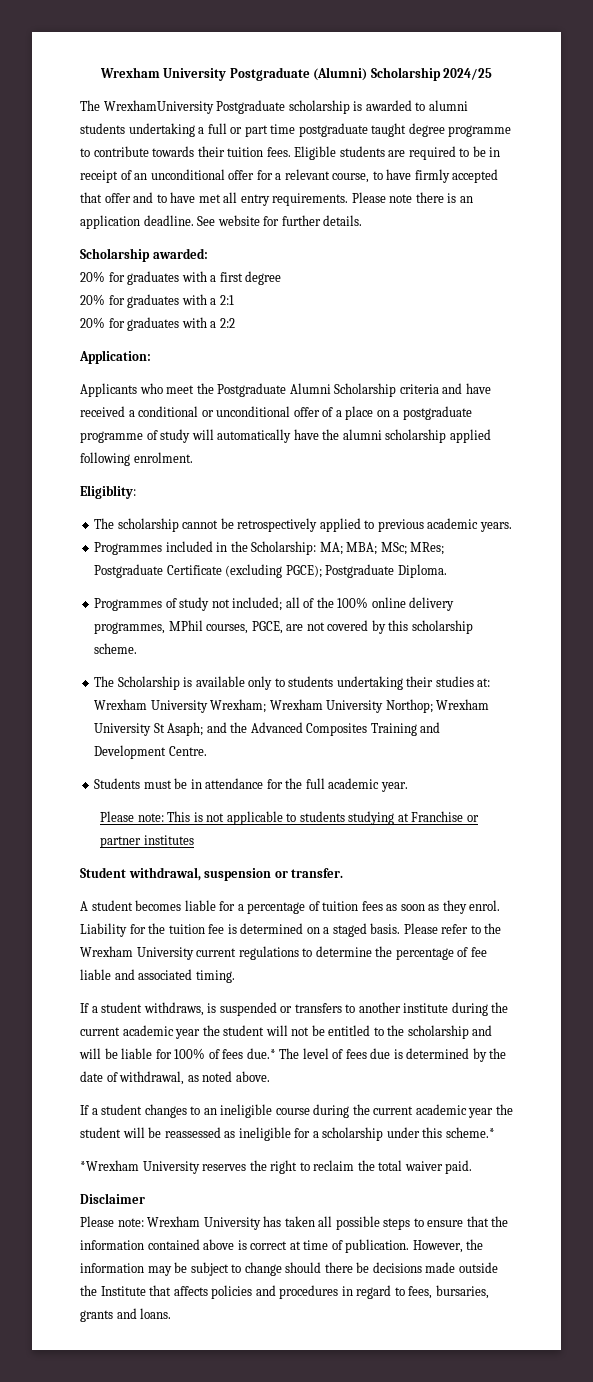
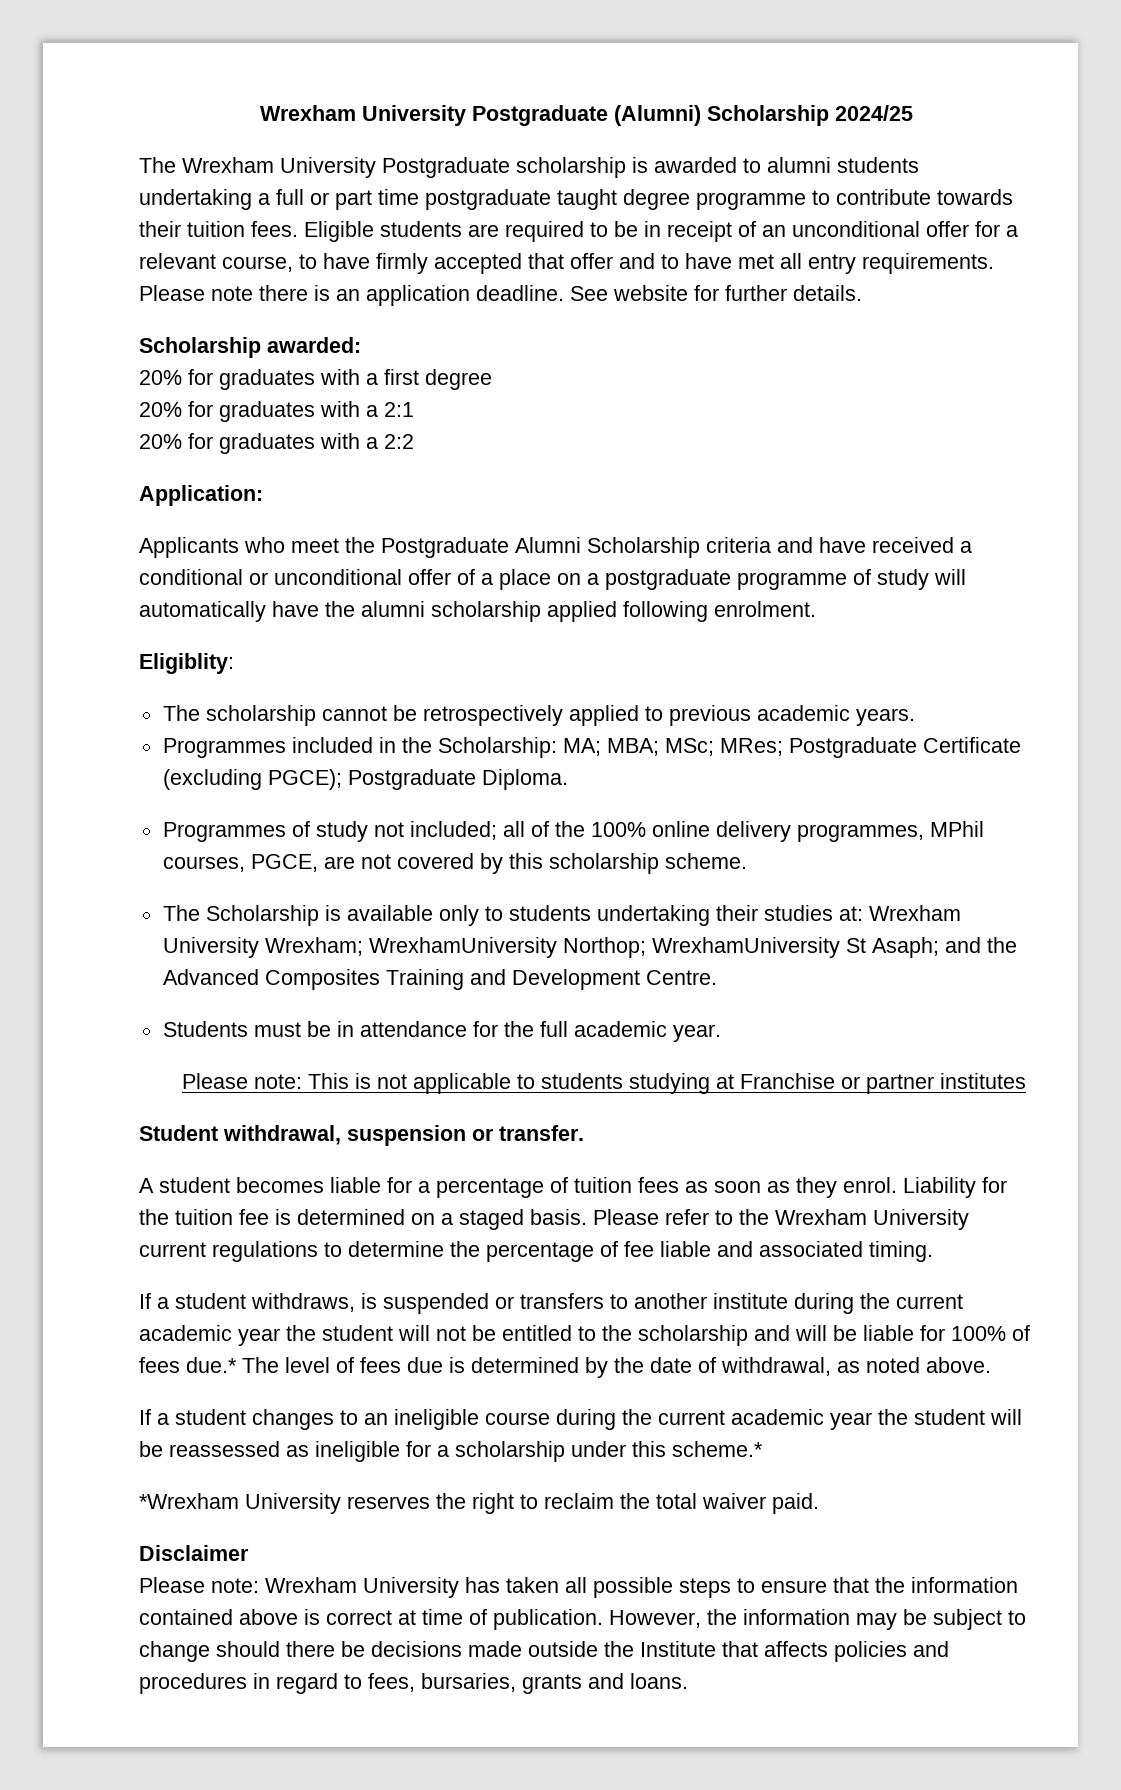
[103,100,214,114] WrexhamUniversity -> [182,157,376,178] Wrexham University
[269,699,490,713] [94,723,152,736] Wrexham University Northop; Wrexham University -> [368,937,840,958] WrexhamUniversity Northop; WrexhamUniversity

